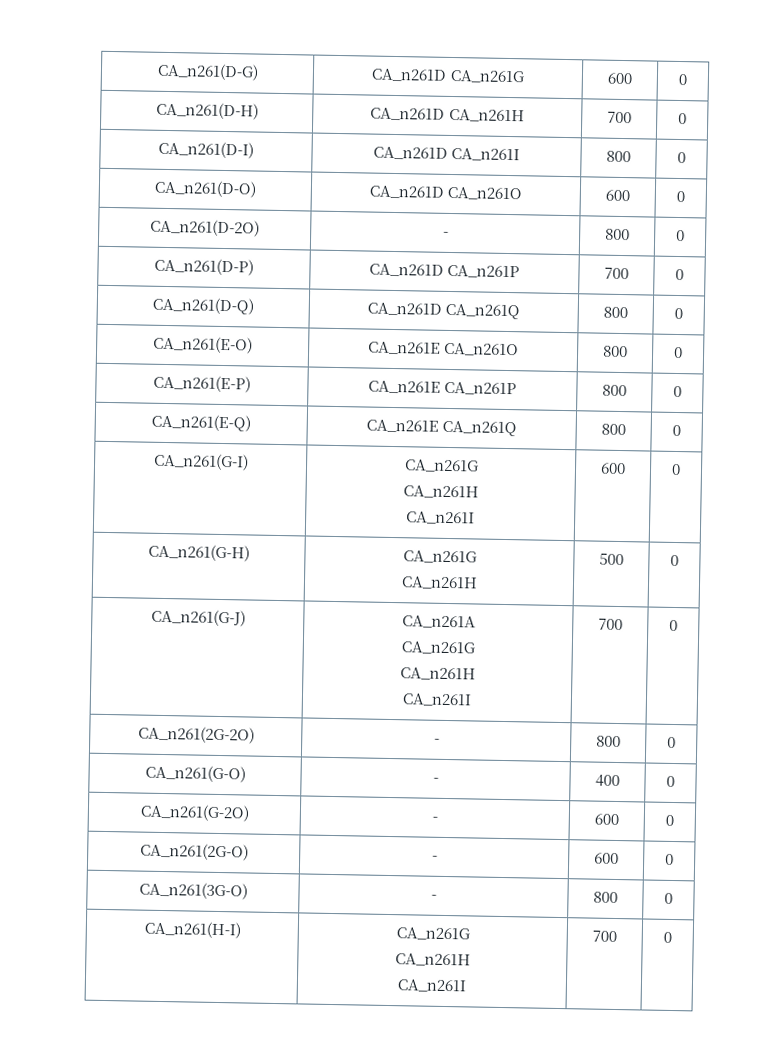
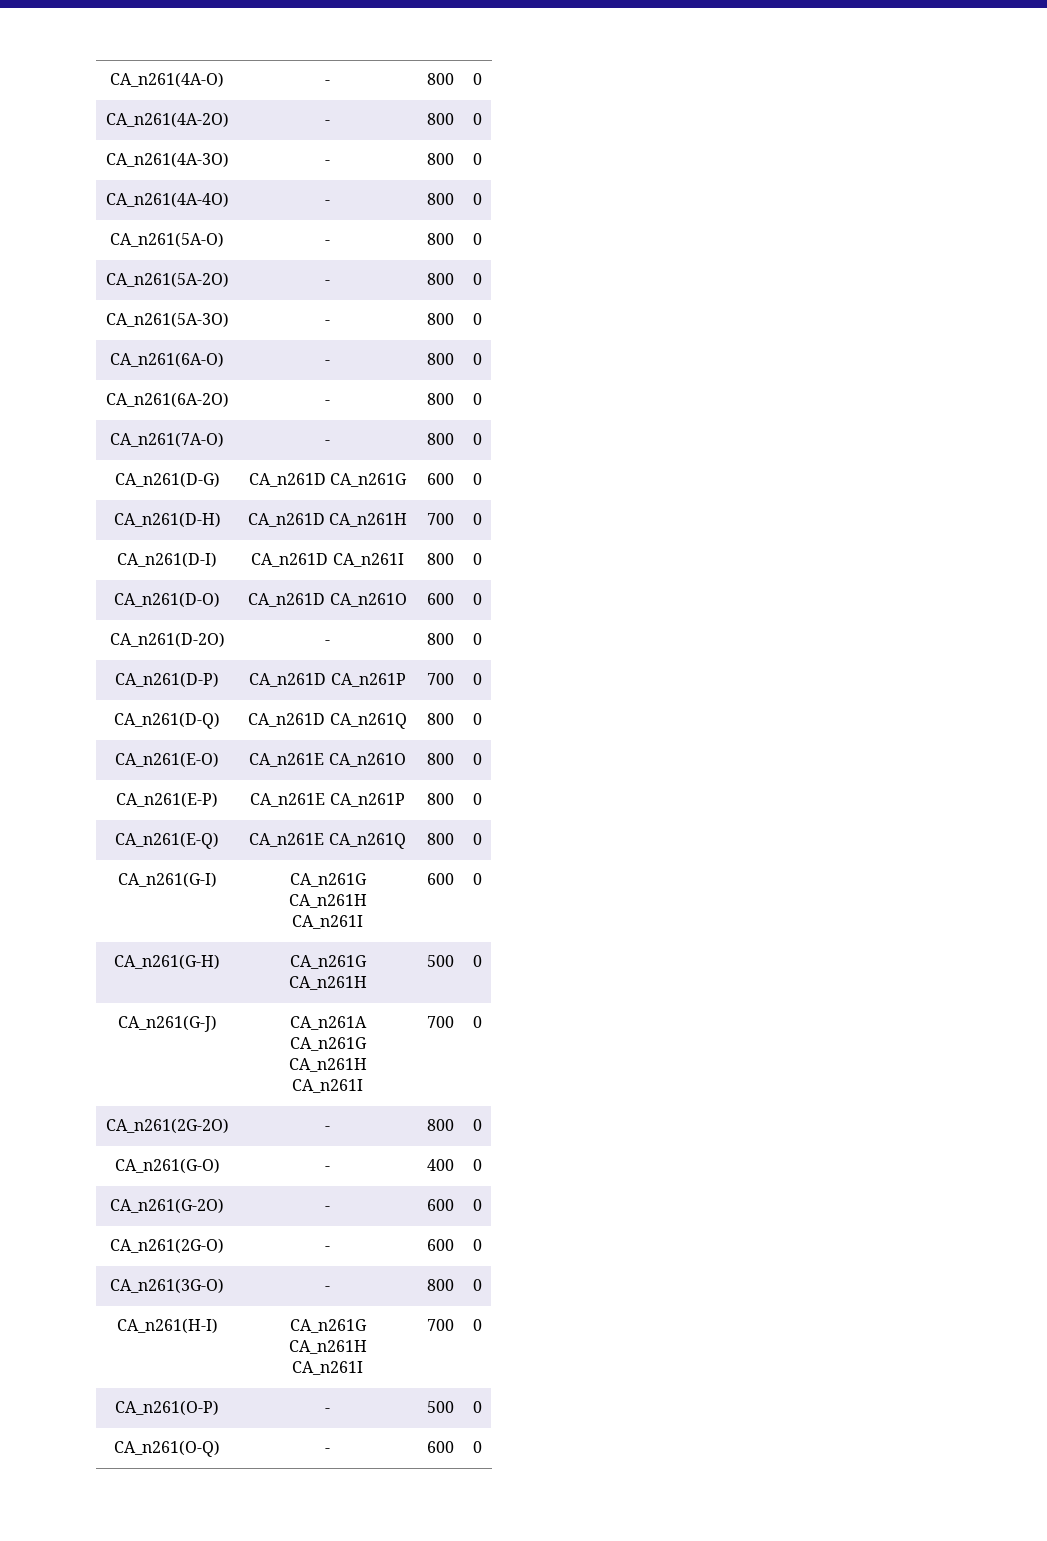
(156, 71) none -> [110,72,224,88] [325,80,330,85] [427,73,454,85] [473,73,482,85] [105,112,229,128] [325,120,330,125] [427,113,454,125] [473,113,482,125] [105,152,229,168] [325,160,330,165] [427,153,454,165] [473,153,482,165] [105,192,229,208] [325,200,330,205] [427,193,454,205] [473,193,482,205] [110,232,224,248] [325,240,330,245] [427,233,454,245] [473,233,482,245] [105,272,229,288] [325,280,330,285] [427,273,454,285] [473,273,482,285] [105,312,229,328] [325,320,330,325] [427,313,454,325] [473,313,482,325] [110,352,224,368] [325,360,330,365] [427,353,454,365] [473,353,482,365] [105,392,229,408] [325,400,330,405] [427,393,454,405] [473,393,482,405] [110,432,224,448] [325,440,330,445] [427,433,454,445] [473,433,482,445] CA_n261(4A-O) | - | 800 | 0 // CA_n261(4A-2O) | - | 800 | 0 // CA_n261(4A-3O) | - | 800 | 0 // CA_n261(4A-4O) | - | 800 | 0 // CA_n261(5A-O) | - | 800 | 0 // CA_n261(5A-2O) | - | 800 | 0 // CA_n261(5A-3O) | - | 800 | 0 // CA_n261(6A-O) | - | 800 | 0 // CA_n261(6A-2O) | - | 800 | 0 // CA_n261(7A-O) | - | 800 | 0 //
(672, 937) none -> [115,1400,219,1416] [325,1408,330,1413] [427,1401,454,1413] [473,1401,482,1413] [114,1440,220,1457] [325,1448,330,1453] [427,1441,454,1453] [473,1441,482,1453] // CA_n261(O-P) | - | 500 | 0 // CA_n261(O-Q) | - | 600 | 0

